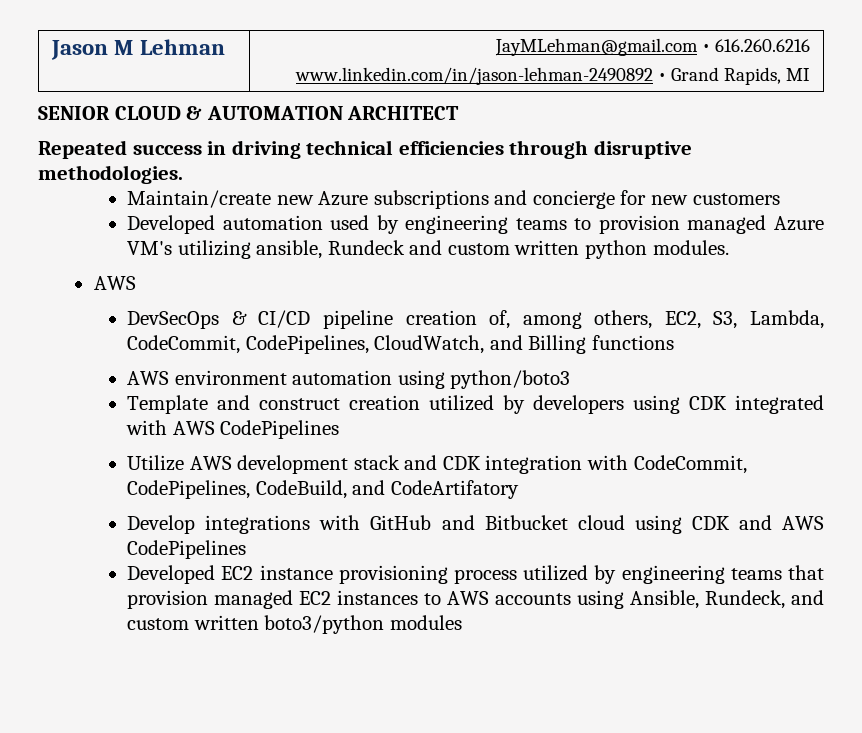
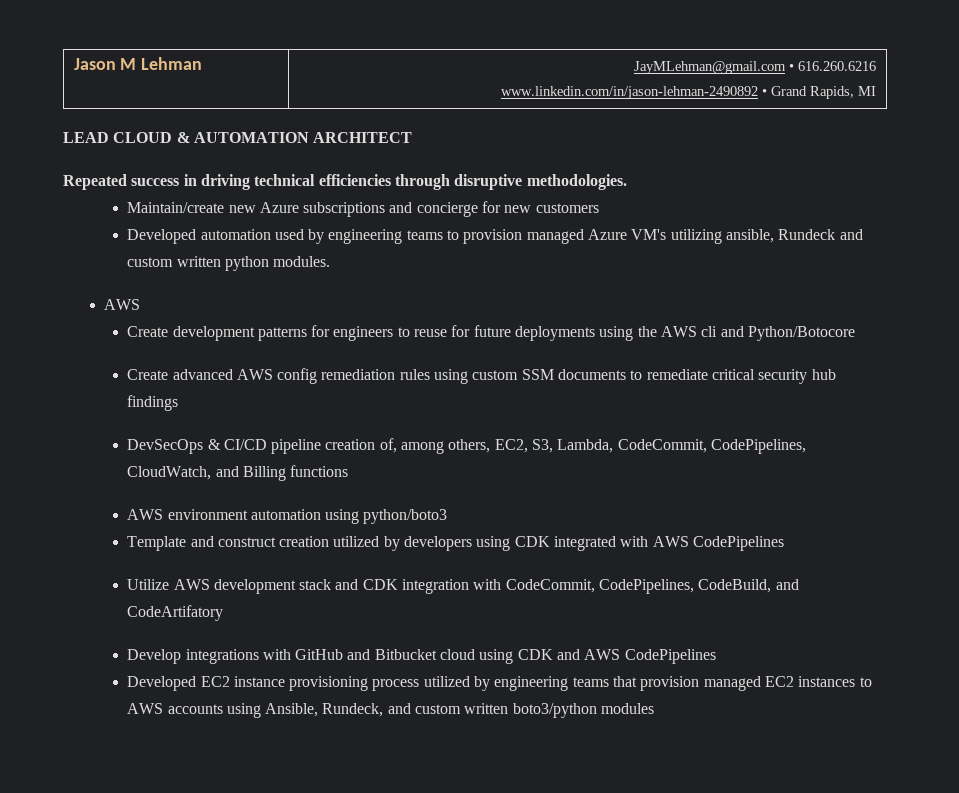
[38,106,110,120] SENIOR -> [63,132,109,143] LEAD
(136, 283) none -> [127,325,856,341] [127,368,836,384] [127,395,179,411] // Create development patterns for engineers to reuse for future deployments using the AWS cli and Python/Botocore // Create advanced AWS config remediation rules using custom SSM documents to remediate critical security hub findings

